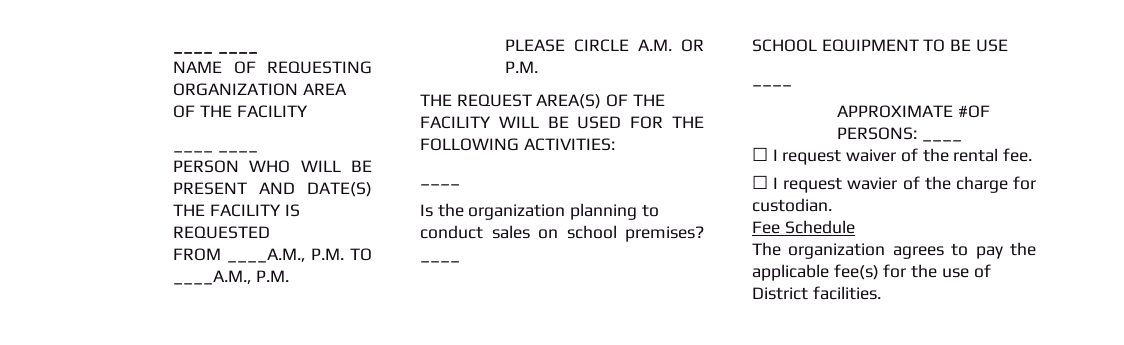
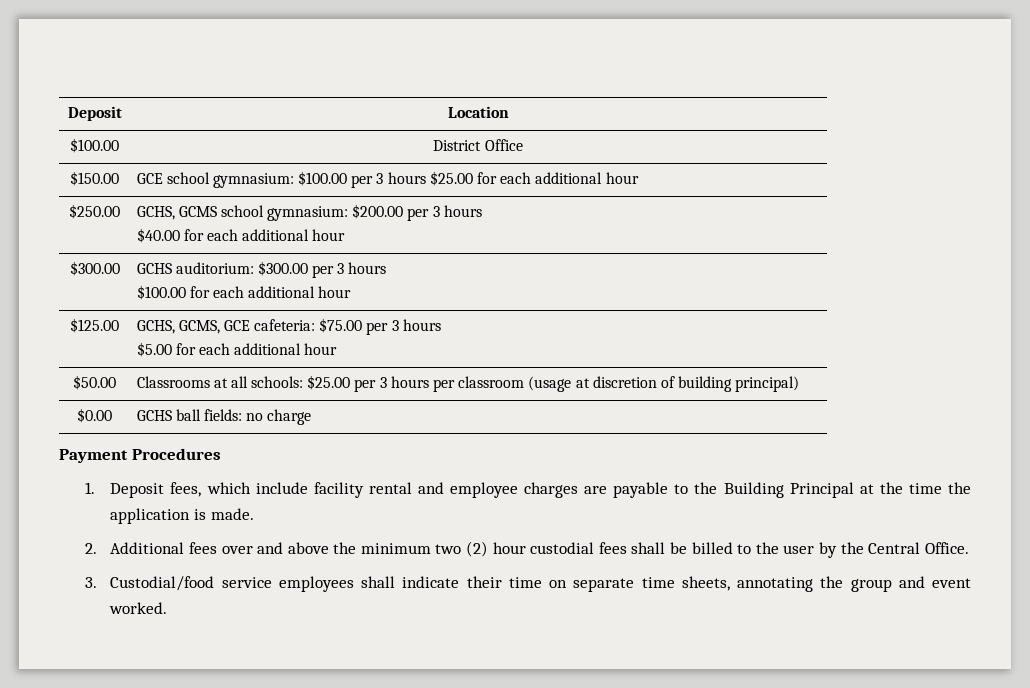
[173,51,258,54] [173,61,372,74] [173,83,347,96] [173,105,308,118] [173,150,258,153] [173,160,372,173] [173,182,372,197] [173,204,300,217] [173,226,271,239] [173,248,372,263] [173,270,289,285] [505,39,704,52] [505,61,539,73] [420,94,665,109] [420,116,704,129] [420,138,615,151] [420,183,460,186] [420,203,659,220] [420,225,704,242] [420,260,460,263] [752,39,1008,52] [752,84,792,87] [837,105,990,118] [837,127,962,142] [752,147,1033,165] [752,175,1036,193] [752,198,832,212] [752,220,855,234] [752,242,1036,259] [752,264,991,281] [752,286,881,300] ____ ____ // NAME OF REQUESTING ORGANIZATION AREA OF THE FACILITY // ____ ____ // PERSON WHO WILL BE PRESENT AND DATE(S) THE FACILITY IS REQUESTED // FROM ____A.M., P.M. TO ____A.M., P.M. // PLEASE CIRCLE A.M. OR P.M. // THE REQUEST AREA(S) OF THE FACILITY WILL BE USED FOR THE FOLLOWING ACTIVITIES: // ____ // Is the organization planning to conduct sales on school premises? ____ // SCHOOL EQUIPMENT TO BE USE // ____ // APPROXIMATE #OF PERSONS: ____ // ☐ I request waiver of the rental fee. // ☐ I request wavier of the charge for custodian. // Fee Schedule // The organization agrees to pay the applicable fee(s) for the use of District facilities. -> [67,106,122,121] [447,106,509,118] [70,138,119,153] [433,139,523,151] [70,171,119,186] [136,171,639,188] [69,204,120,219] [136,204,482,221] [136,228,346,243] [69,261,120,276] [136,261,387,278] [136,285,352,300] [70,318,119,333] [136,318,441,335] [136,342,338,357] [73,375,116,390] [136,375,800,392] [77,408,112,423] [136,409,312,425] [59,448,221,463] [84,482,972,498] [110,508,254,524] [84,541,969,558] [84,576,971,592] [109,602,168,614] Deposit | Location // $100.00 | District Office // $150.00 | GCE school gymnasium: $100.00 per 3 hours $25.00 for each additional hour // $250.00 | GCHS, GCMS school gymnasium: $200.00 per 3 hours // $40.00 for each additional hour // $300.00 | GCHS auditorium: $300.00 per 3 hours // $100.00 for each additional hour // $125.00 | GCHS, GCMS, GCE cafeteria: $75.00 per 3 hours // $5.00 for each additional hour // $50.00 | Classrooms at all schools: $25.00 per 3 hours per classroom (usage at discretion of building principal) // $0.00 | GCHS ball fields: no charge // Payment Procedures // 1. Deposit fees, which include facility rental and employee charges are payable to the Building Principal at the time the application is made. // 2. Additional fees over and above the minimum two (2) hour custodial fees shall be billed to the user by the Central Office. // 3. Custodial/food service employees shall indicate their time on separate time sheets, annotating the group and event worked.

